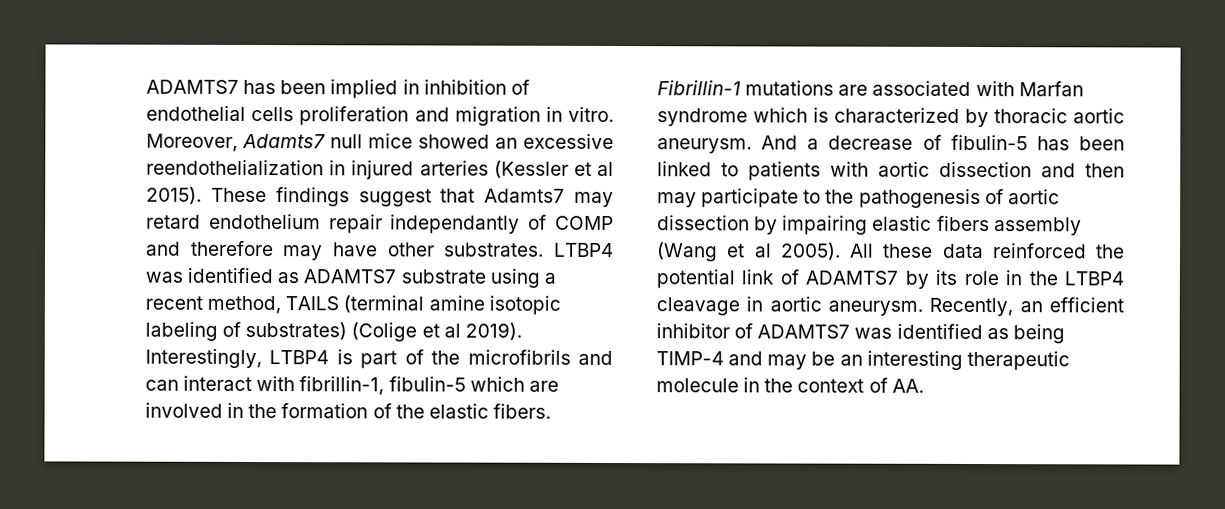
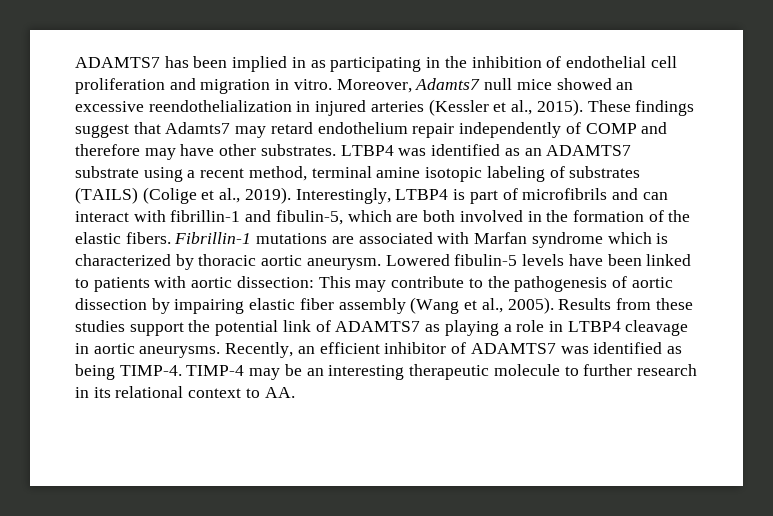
(420, 87) none -> [310,56,467,72] as participating in the
[251,106,295,122] cells -> [650,56,677,68] cell
[597,161,615,177] al -> [511,100,533,115] al.,
[390,214,521,234] independantly -> [459,122,562,138] independently
(300, 278) none -> [524,148,542,156] an
[285,295,425,314] TAILS (terminal -> [311,166,372,178] terminal
[245,321,348,341] substrates) -> [569,166,641,178] [75,187,138,204] substrates (TAILS)
[443,323,461,338] al -> [219,188,241,203] al.,
[431,350,461,365] the -> (518, 194) none
[299,376,466,396] fibrillin-1, fibulin-5 -> [170,210,343,225] fibrillin-1 and fibulin-5,
(559, 386) none -> [423,210,456,222] both
[761,134,1070,151] And a decrease of fibulin-5 has -> [385,254,603,266] Lowered fibulin-5 levels have
[939,161,1125,178] [657,188,800,208] dissection and then may participate -> [236,276,465,292] dissection: This may contribute
[936,215,990,232] fibers -> [299,298,334,310] fiber
[753,242,1087,261] al 2005). All these data reinforced -> [481,297,693,314] [75,320,184,336] al., 2005). Results from these studies support
[904,269,958,289] by its -> [425,320,512,336] as playing a
[1028,271,1058,286] the -> (563, 326) none
[828,300,923,316] aneurysm. -> [139,346,221,358] aneurysms.
[656,351,764,366] TIMP-4 and -> [119,365,245,376] TIMP-4. TIMP-4
[743,377,888,393] in the context of -> [564,364,697,376] [75,386,260,398] to further research in its relational context to

